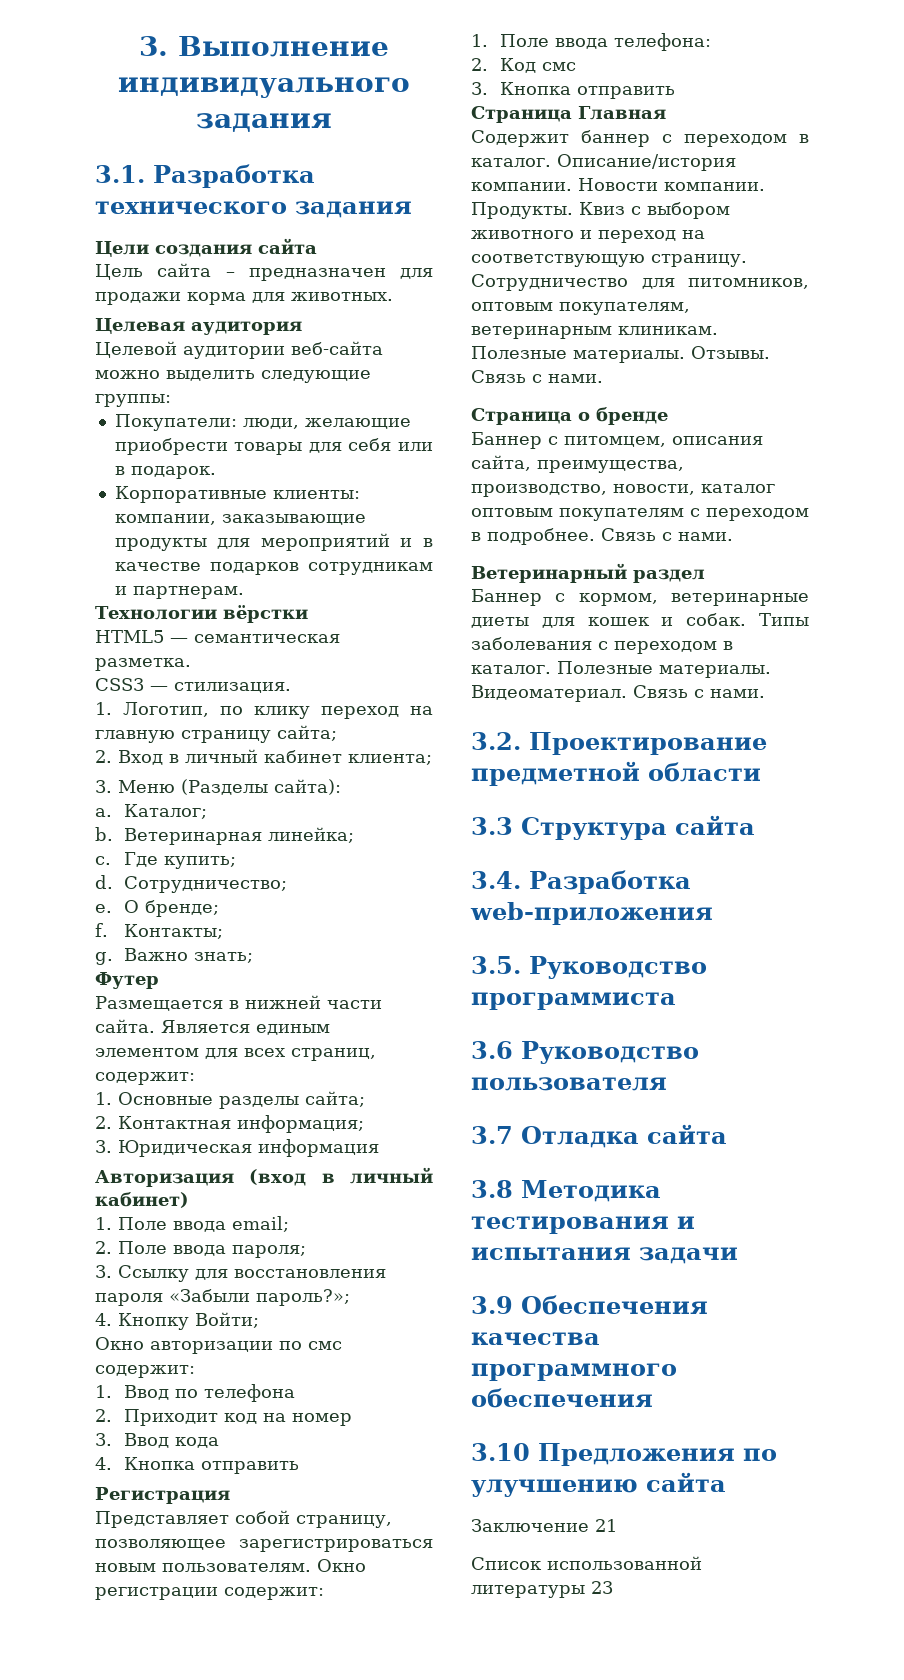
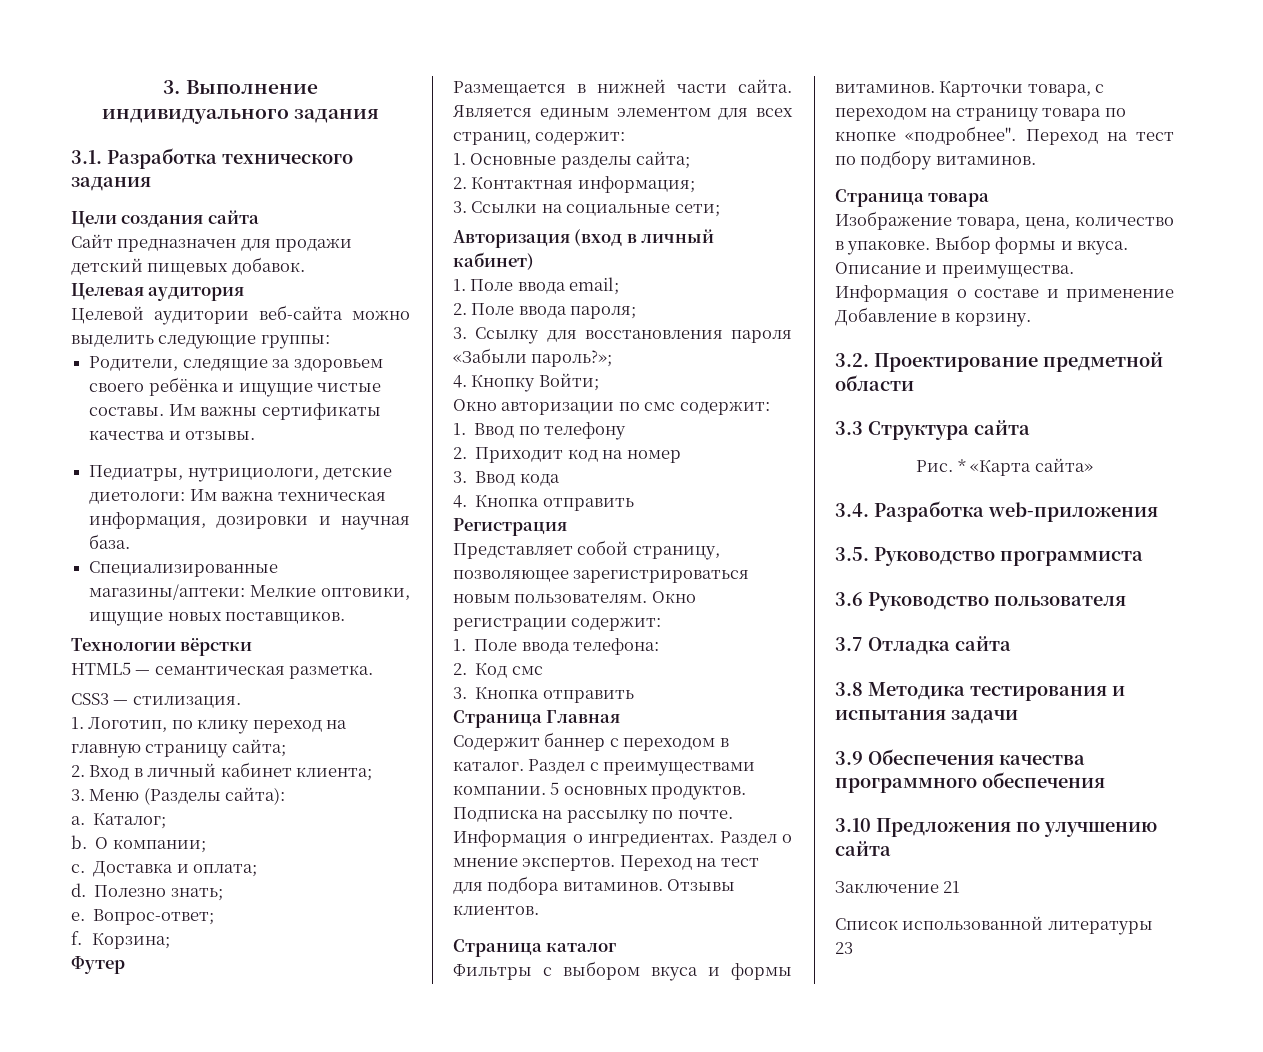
[95,263,433,281] [95,292,393,305] Цель сайта – предназначен для продажи корма для животных. -> [71,234,353,252] [71,257,305,275] Сайт предназначен для продажи детский пищевых добавок.
[114,414,411,431] [114,438,434,455] [114,466,216,479] [114,486,360,503] [114,514,366,525] [114,533,433,551] [114,562,433,575] [114,586,244,599] Покупатели: люди, желающие приобрести товары для себя или в подарок. // Корпоративные клиенты: компании, заказывающие продукты для мероприятий и в качестве подарков сотрудникам и партнерам. -> [89,356,383,372] [89,377,381,397] [89,403,381,420] [89,430,256,440] [89,465,393,482] [89,489,386,504] [89,512,411,530] [89,534,131,549] [89,561,279,577] [89,584,411,600] [89,611,346,626] Родители, следящие за здоровьем своего ребёнка и ищущие чистые составы. Им важны сертификаты качества и отзывы. // Педиатры, нутрициологи, детские диетологи: Им важна техническая информация, дозировки и научная база. // Специализированные магазины/аптеки: Мелкие оптовики, ищущие новых поставщиков.
[123,827,354,845] Ветеринарная линейка; -> [95,837,206,853] О компании;
[123,852,236,869] Где купить; -> [93,861,258,877] Доставка и оплата;
[123,876,287,893] Сотрудничество; -> [94,885,223,901] Полезно знать;
[123,900,219,917] О бренде; -> [93,909,215,925] Вопрос-ответ;
[123,924,223,939] [95,948,253,965] Контакты; // g. Важно знать; -> [92,933,171,949] Корзина;
[118,1139,379,1157] Юридическая информация -> [471,201,720,217] Ссылки на социальные сети;
[203,1384,295,1402] телефона -> [544,422,627,440] телефону
[557,154,736,171] [471,178,765,191] [471,202,730,219] [471,230,705,243] [471,254,747,267] [471,274,809,291] [471,302,690,315] [471,326,718,339] [471,346,770,363] [471,370,603,383] [471,407,668,425] [471,432,763,449] [471,455,684,473] [471,484,775,497] [471,508,809,521] [471,528,733,545] [471,563,705,583] [471,589,809,606] [471,613,809,628] [471,637,733,654] [471,661,771,678] [471,685,765,702] Описание/история компании. Новости компании. Продукты. Квиз с выбором животного и переход на соответствующую страницу. Сотрудничество для питомников, оптовым покупателям, ветеринарным клиникам. Полезные материалы. Отзывы. Связь с нами. // Страница о бренде // Баннер с питомцем, описания сайта, преимущества, производство, новости, каталог оптовым покупателям с переходом в подробнее. Связь с нами. // Ветеринарный раздел // Баннер с кормом, ветеринарные диеты для кошек и собак. Типы заболевания с переходом в каталог. Полезные материалы. Видеоматериал. Связь с нами. -> [528,759,756,776] [453,782,747,800] [453,807,733,824] [453,830,792,847] [453,855,759,871] [453,876,736,895] [453,905,539,915] [453,939,617,957] [453,961,792,981] [835,81,1105,97] [835,108,1126,122] [835,126,1174,145] [835,150,1036,170] [835,189,990,207] [835,211,1174,230] [835,235,1129,255] [835,262,1074,279] [835,285,1174,302] [835,307,1031,327] Раздел с преимуществами компании. 5 основных продуктов. Подписка на рассылку по почте. Информация о ингредиентах. Раздел о мнение экспертов. Переход на тест для подбора витаминов. Отзывы клиентов. // Страница каталог // Фильтры с выбором вкуса и формы витаминов. Карточки товара, с переходом на страницу товара по кнопке «подробнее". Переход на тест по подбору витаминов. // Страница товара // Изображение товара, цена, количество в упаковке. Выбор формы и вкуса. Описание и преимущества. Информация о составе и применение Добавление в корзину.
(755, 825) none -> [916,458,1093,476] // Рис. * «Карта сайта»

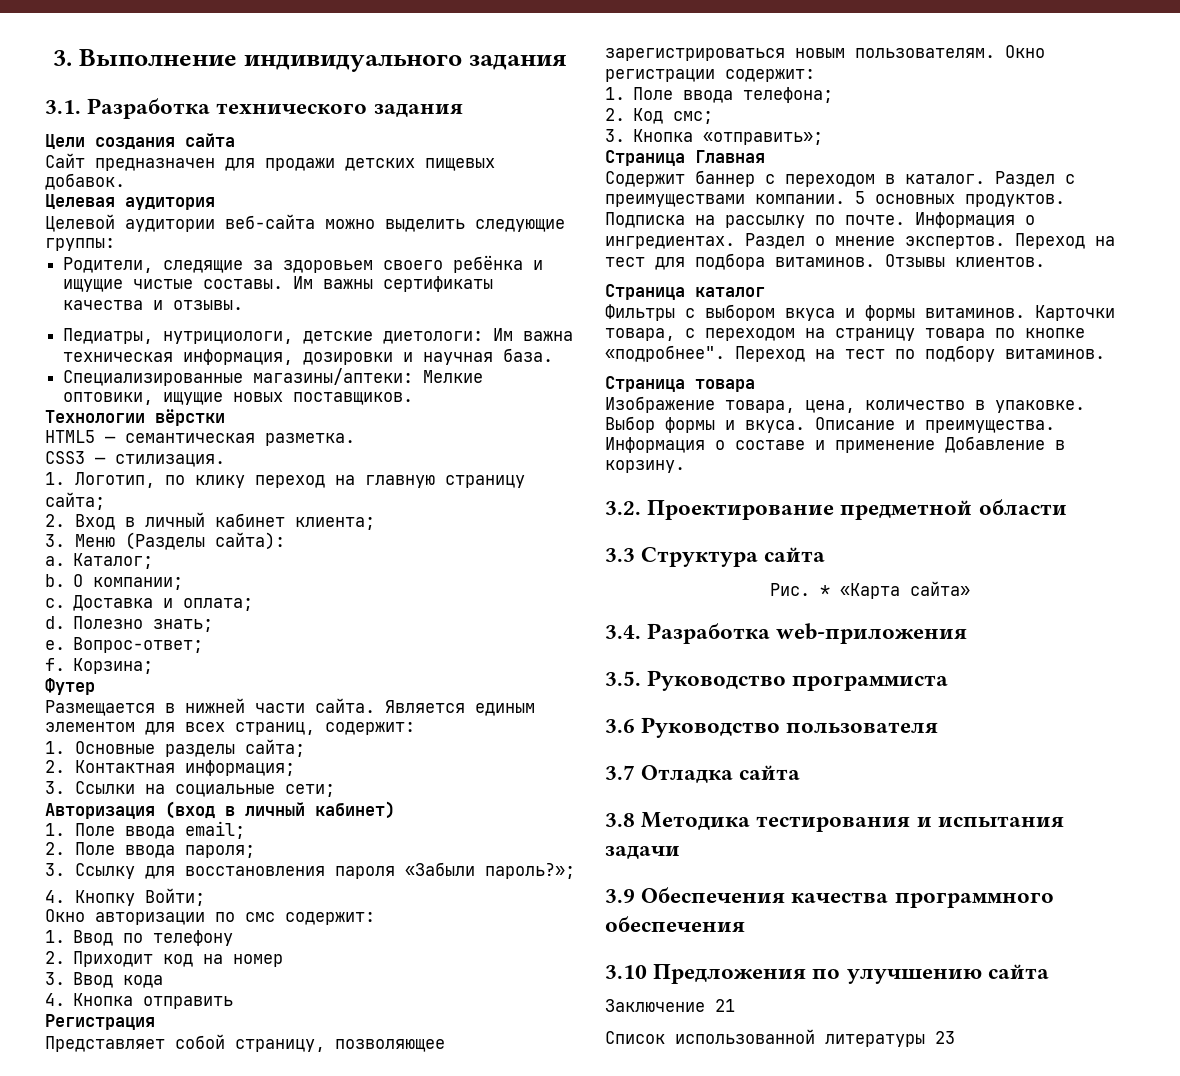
[71,258,143,275] детский -> [345,158,415,171] детских
[573,638,660,655] телефона: -> [743,87,834,103] телефона;
[511,666,543,675] смс -> [673,111,714,124] смс;
[542,690,634,703] отправить -> [703,132,824,145] «отправить»;

